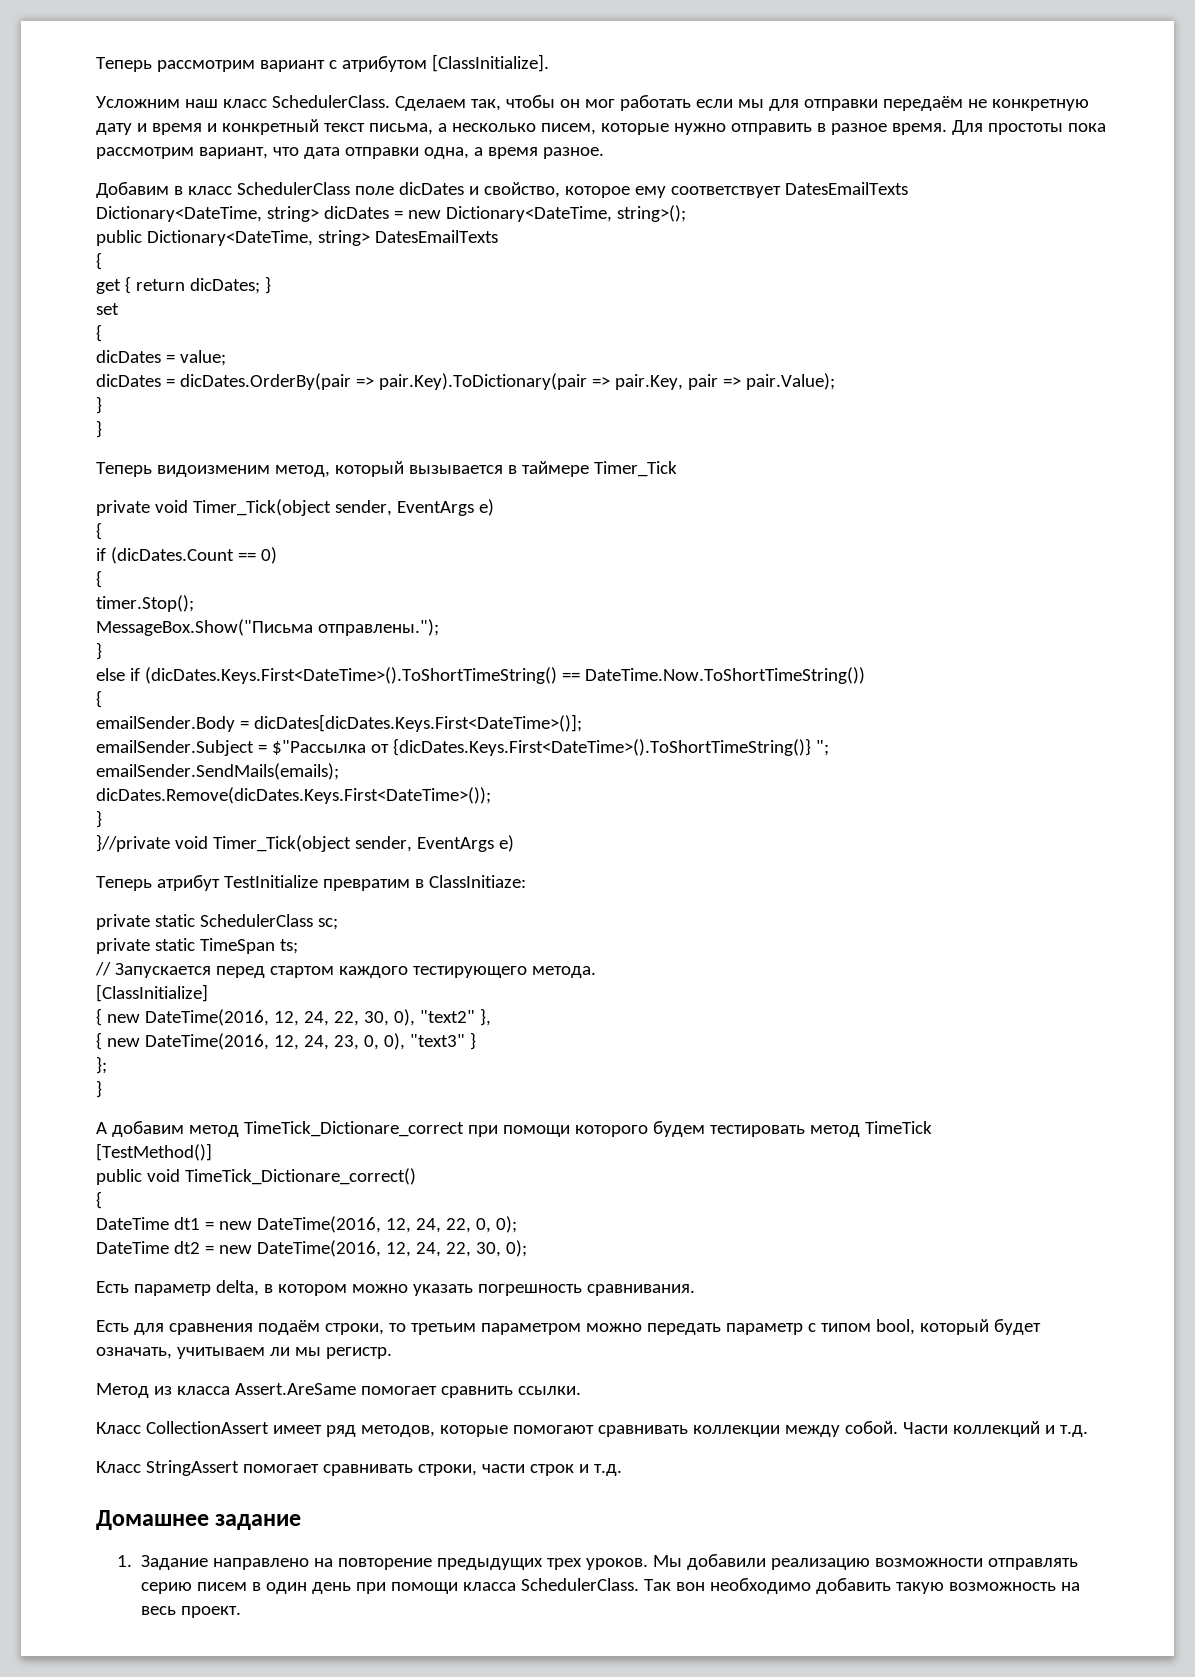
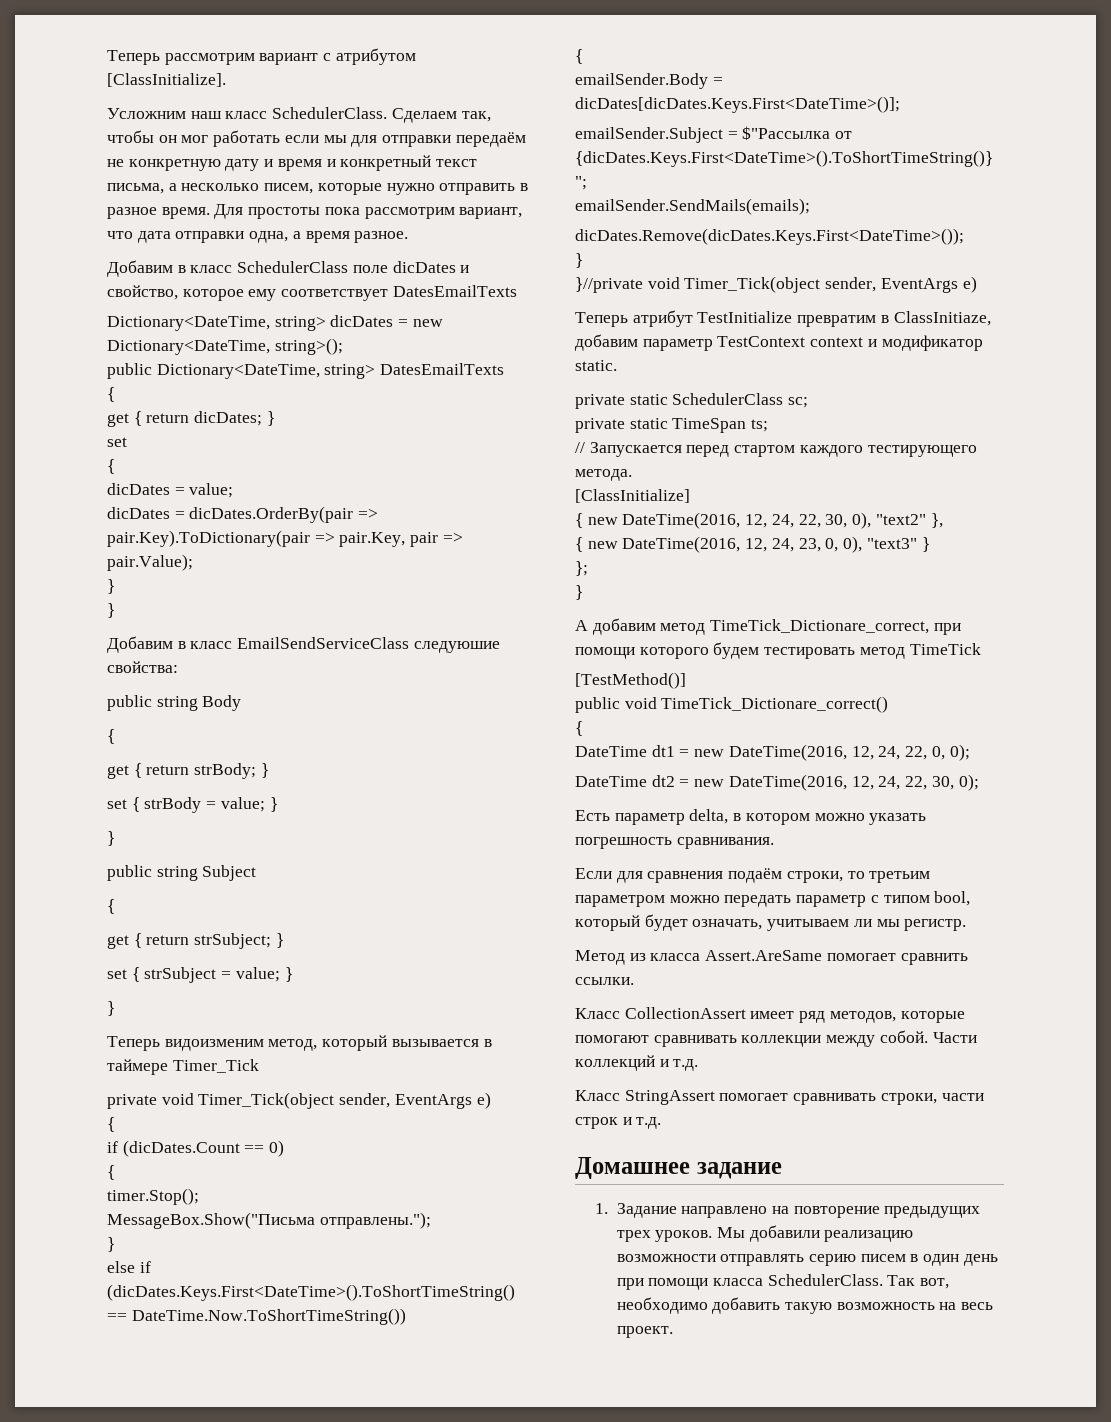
(102, 429) none -> [107,636,500,653] [107,661,178,673] [107,695,242,711] [107,729,115,744] [107,763,269,779] [107,797,278,813] [107,831,115,846] [107,865,257,881] [107,899,115,914] [107,933,284,949] [107,967,293,983] [107,1001,115,1016] // Добавим в класс EmailSendServiceClass следуюшие свойства: // public string Body // { // get { return strBody; } // set { strBody = value; } // } // public string Subject // { // get { return strSubject; } // set { strSubject = value; } // }
[428,875,526,888] ClassInitiaze: -> [893,311,991,326] [575,334,983,351] [575,360,617,371] ClassInitiaze, добавим параметр TestContext context и модификатор static.
[243,1121,464,1137] TimeTick_Dictionare_correct -> [710,619,930,634] TimeTick_Dictionare_correct,
[96,1320,129,1332] Есть -> [575,868,612,879] Если
[676,1582,706,1591] вон -> [920,1278,950,1289] вот,

